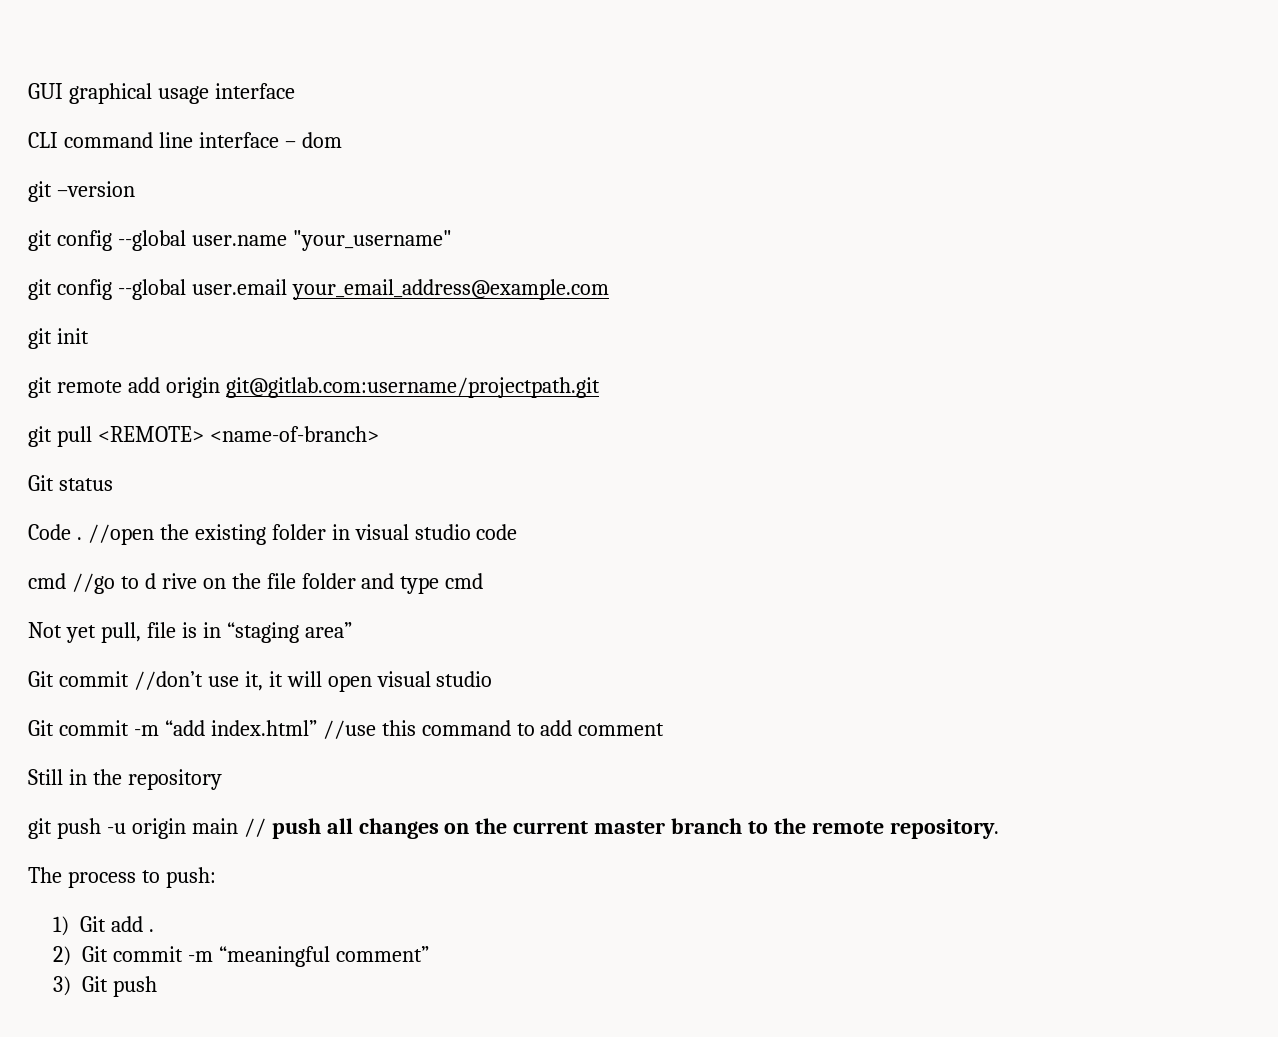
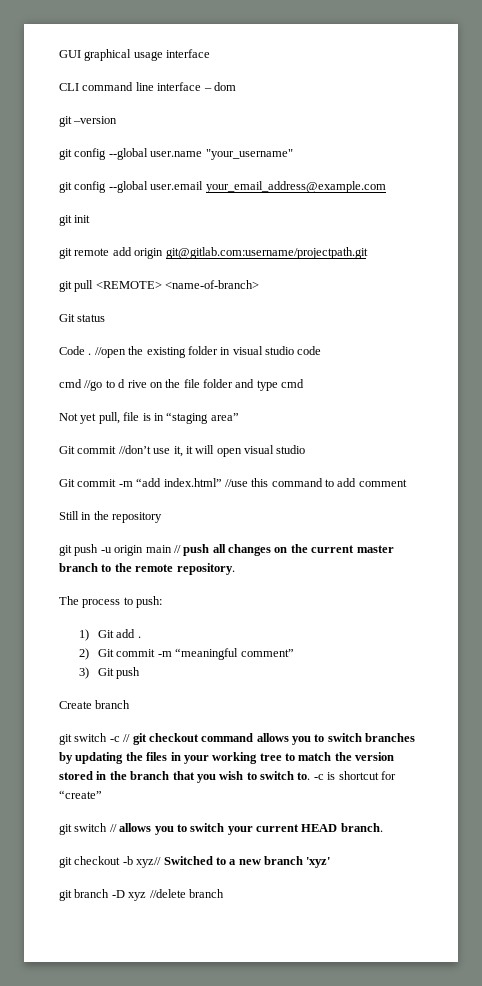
(157, 986) none -> [59,700,131,709] [59,733,416,745] [59,752,395,764] [59,771,396,783] [59,790,102,799] [59,823,383,835] [59,856,331,868] [59,889,224,901] // Create branch // git switch -c // git checkout command allows you to switch branches by updating the files in your working tree to match the version stored in the branch that you wish to switch to. -c is shortcut for “create” // git switch // allows you to switch your current HEAD branch. // git checkout -b xyz// Switched to a new branch 'xyz' // git branch -D xyz //delete branch

